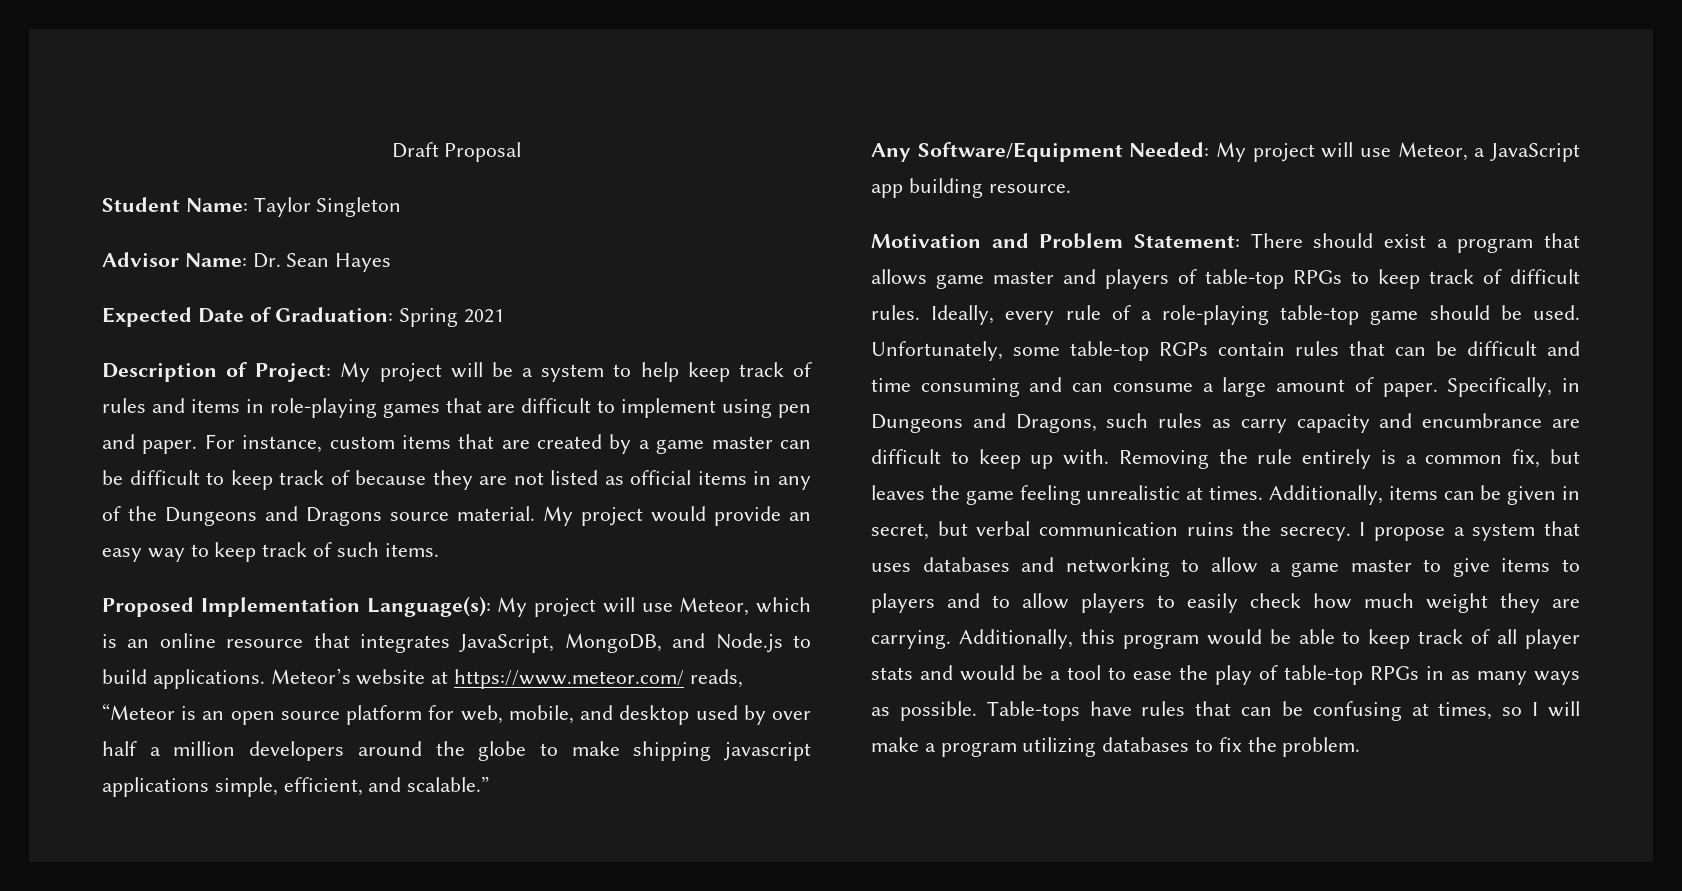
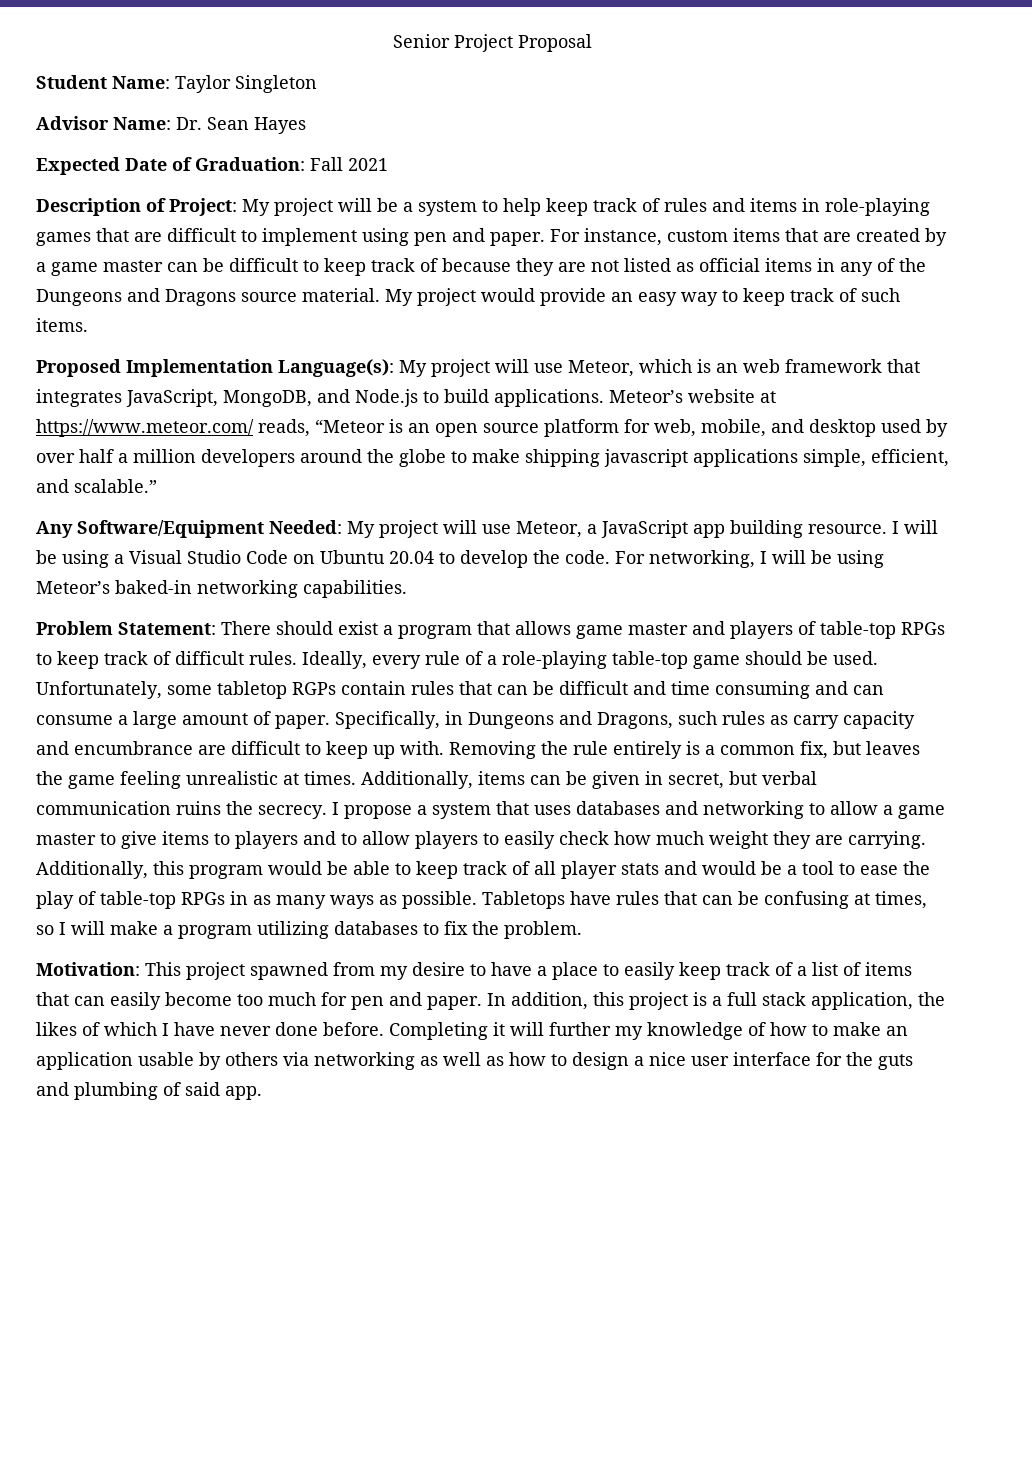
[391,142,439,158] Draft -> [393,34,513,52] Senior Project
[399,308,459,327] Spring -> [310,157,343,171] Fall
[159,633,304,648] online resource -> [743,359,882,373] web framework
[871,233,1029,248] // Motivation and -> [892,520,938,534] [36,550,884,568] [36,580,407,598] I will be using a Visual Studio Code on Ubuntu 20.04 to develop the code. For networking, I will be using Meteor’s baked-in networking capabilities. //
[1070,341,1149,361] table-top -> [217,681,287,699] tabletop
[986,701,1080,721] Table-tops -> [482,891,565,909] Tabletops
(1361, 747) none -> [36,962,912,980] [36,992,945,1010] [36,1022,908,1040] [36,1052,913,1070] [36,1082,262,1100] // Motivation: This project spawned from my desire to have a place to easily keep track of a list of items that can easily become too much for pen and paper. In addition, this project is a full stack application, the likes of which I have never done before. Completing it will further my knowledge of how to make an application usable by others via networking as well as how to design a nice user interface for the guts and plumbing of said app.

